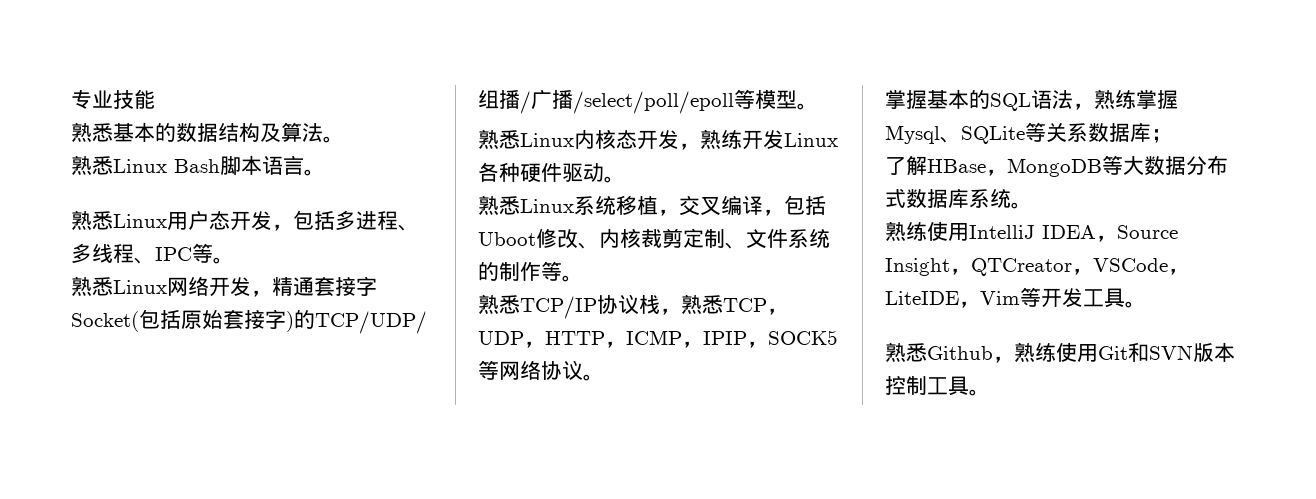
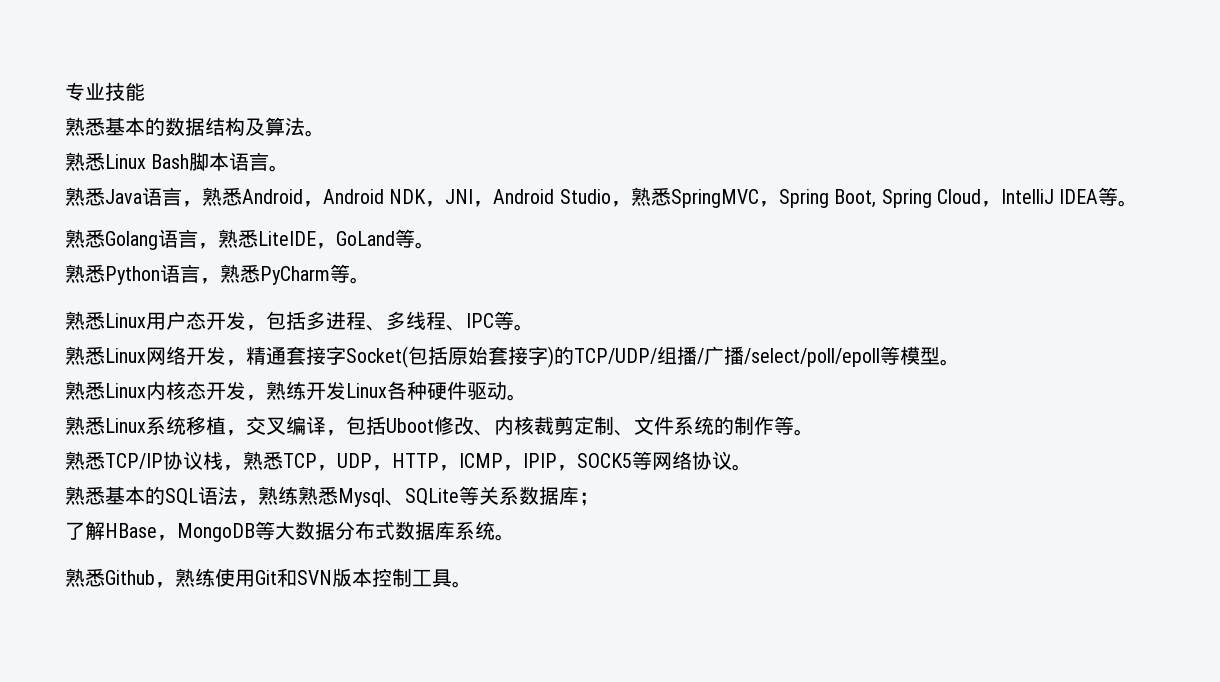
(325, 172) none -> [65,187,1139,208] [65,229,435,250] [65,264,370,285] // 熟悉Java语言，熟悉Android，Android NDK，JNI，Android Studio，熟悉SpringMVC，Spring Boot, Spring Cloud，IntelliJ IDEA等。 // 熟悉Golang语言，熟悉LiteIDE，GoLand等。 // 熟悉Python语言，熟悉PyCharm等。
[885,89,927,109] 掌握 -> [65,486,105,505] 熟悉
[1136,89,1178,109] 掌握 -> [298,486,338,505] 熟悉
[885,221,1178,242] [885,258,1189,276] [885,287,1146,308] // 熟练使用IntelliJ IDEA，Source Insight，QTCreator，VSCode，LiteIDE，Vim等开发工具。 -> (515, 537) none

